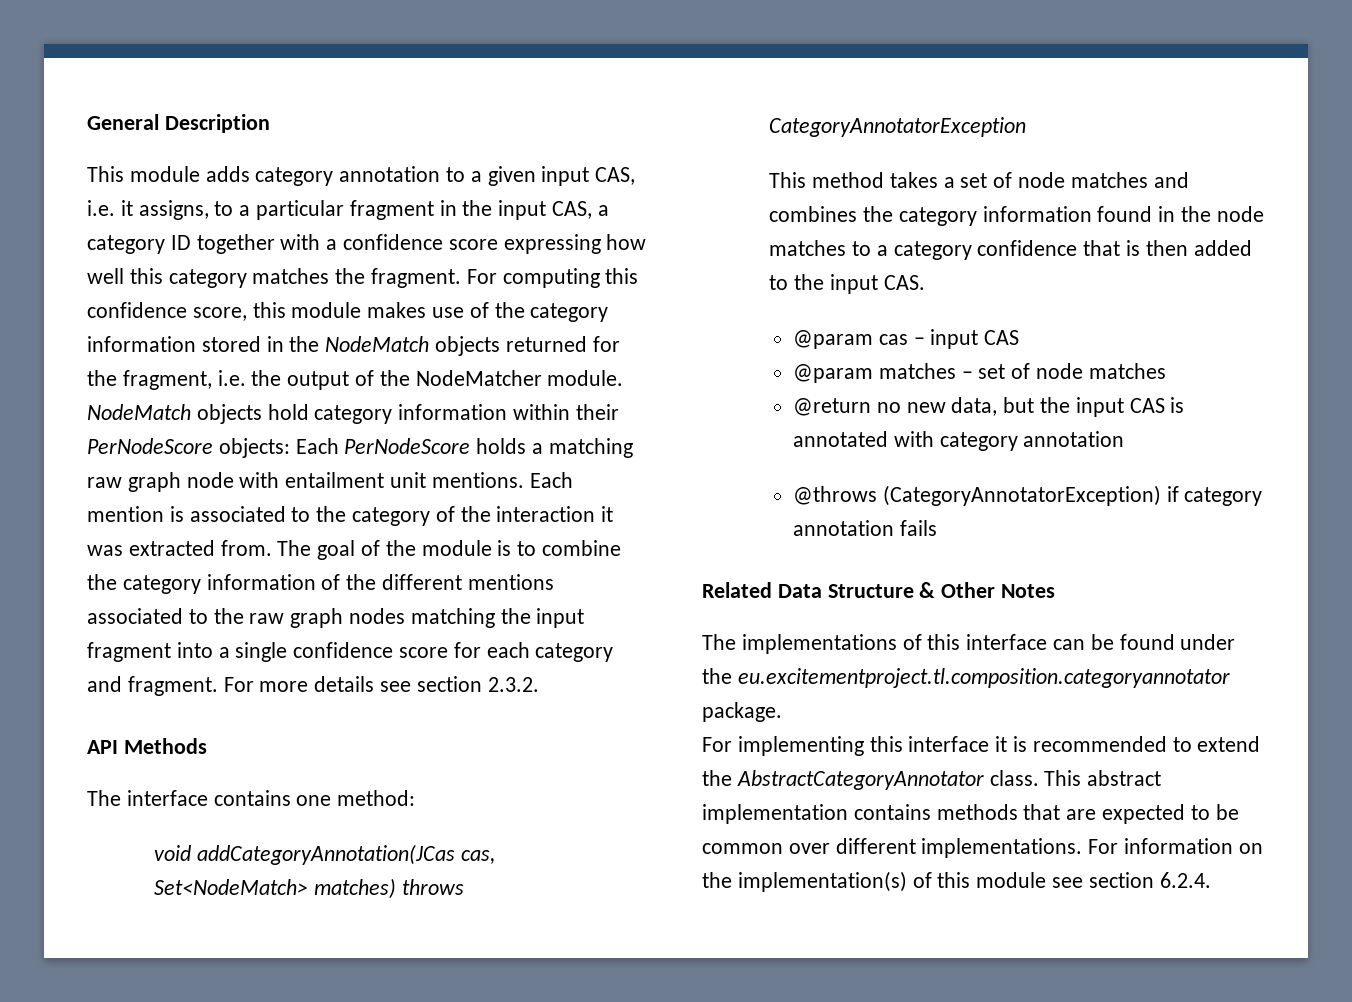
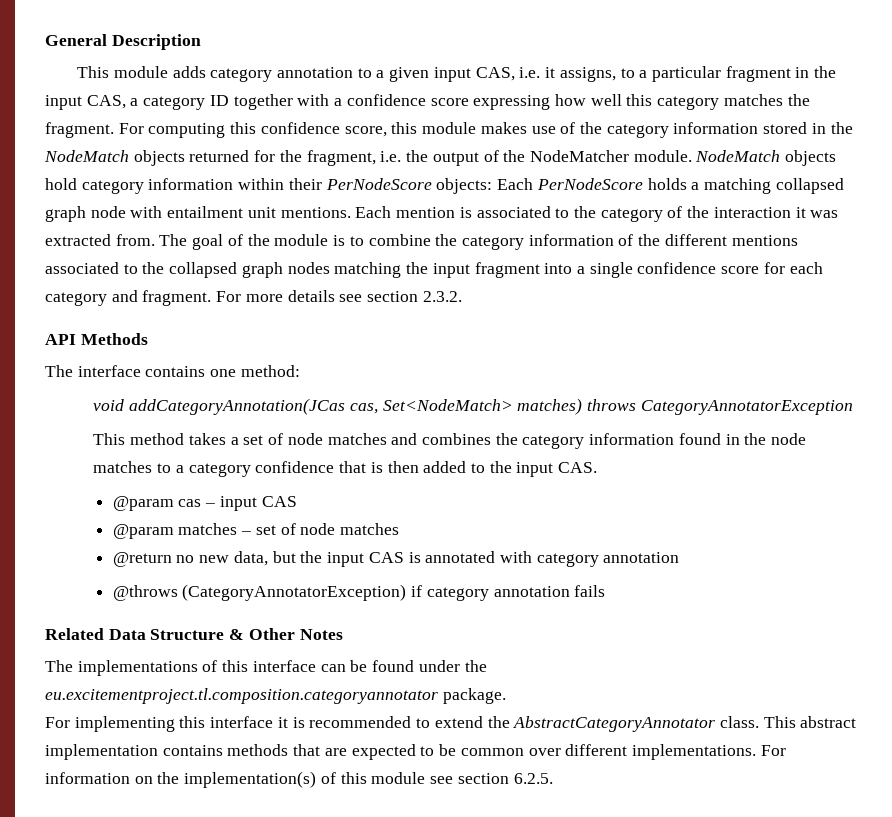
[87,477,122,488] raw -> [775,178,844,194] collapsed
[249,613,285,624] raw -> [169,262,238,278] collapsed
[1159,872,1211,888] 6.2.4. -> [513,773,553,784] 6.2.5.

